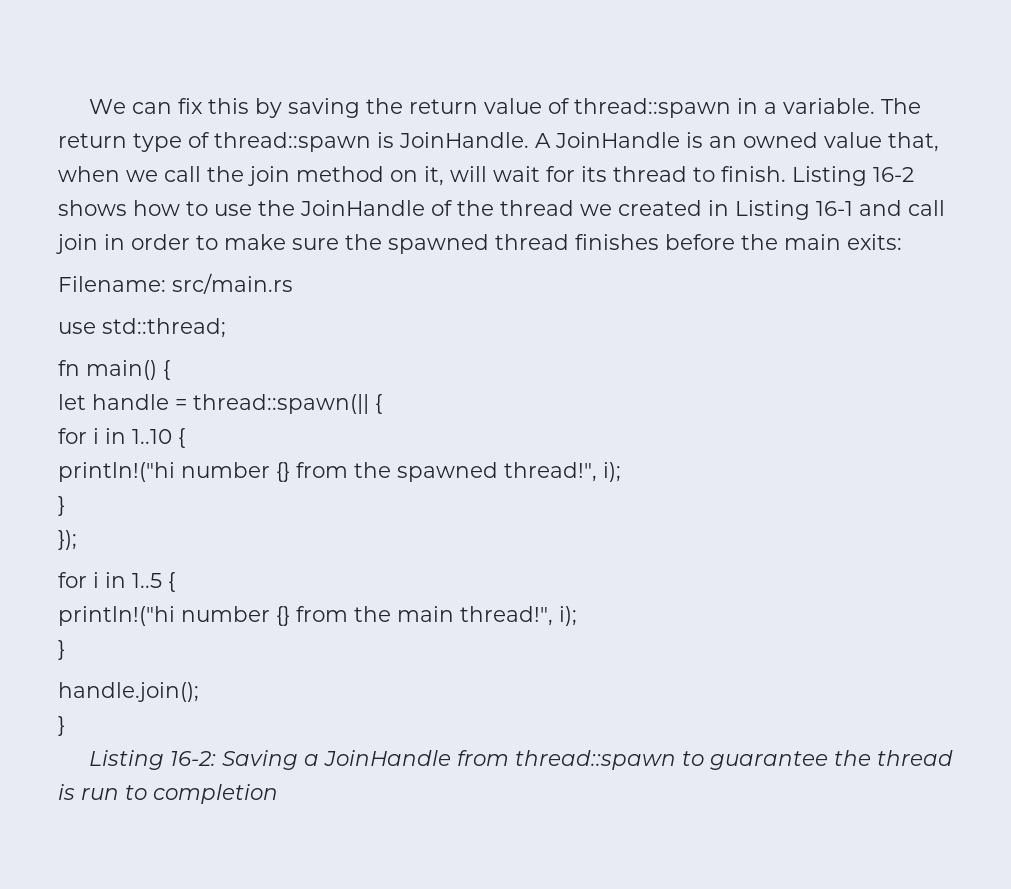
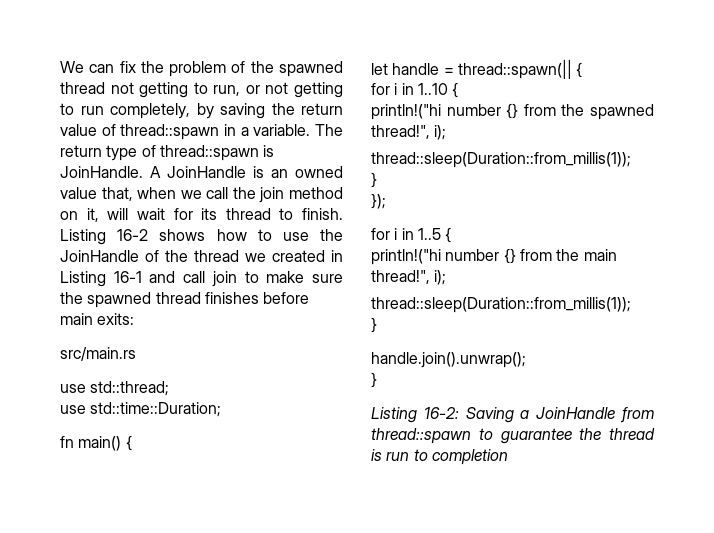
[207,98,249,114] this -> [140,61,343,77] [60,82,344,98] [60,103,190,119] the problem of the spawned thread not getting to run, or not getting to run completely,
[104,234,190,250] in order -> (237, 279) none
[741,234,778,250] the -> (310, 298) none
[58,276,166,292] Filename: -> (135, 319) none
(226, 328) none -> [60,402,222,417] // use std::time::Duration;
(621, 472) none -> [371,152,631,168] // thread::sleep(Duration::from_millis(1));
[58,640,65,660] [58,682,199,702] // } // handle.join(); -> [371,297,631,313] [371,317,377,333] [371,352,526,368] // thread::sleep(Duration::from_millis(1)); // } // handle.join().unwrap();

